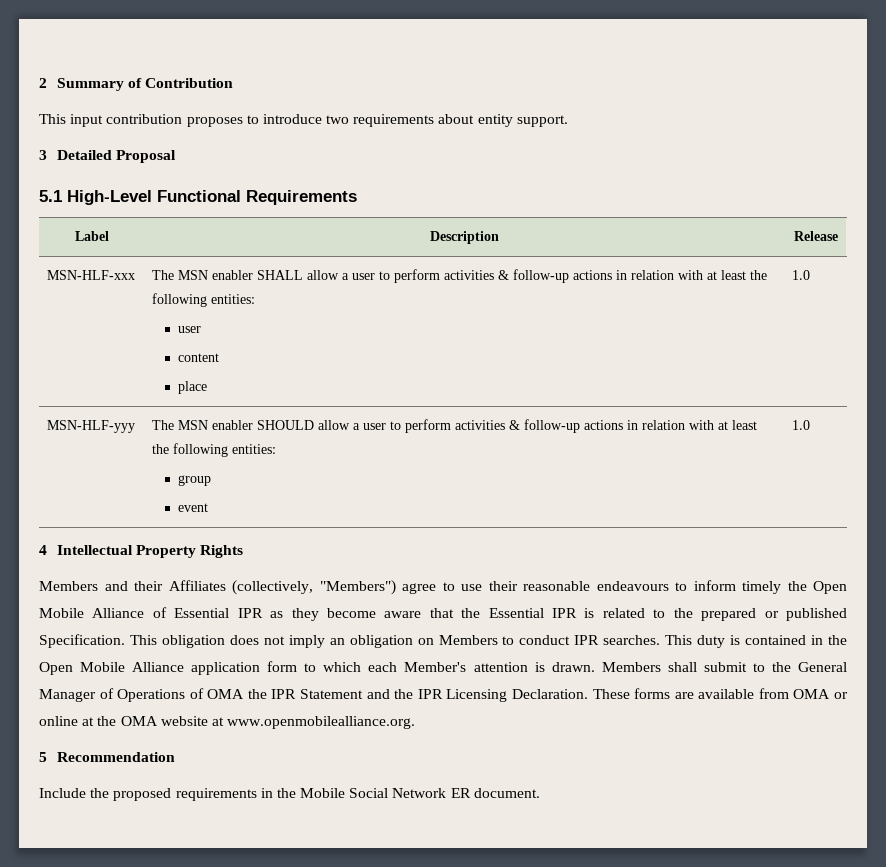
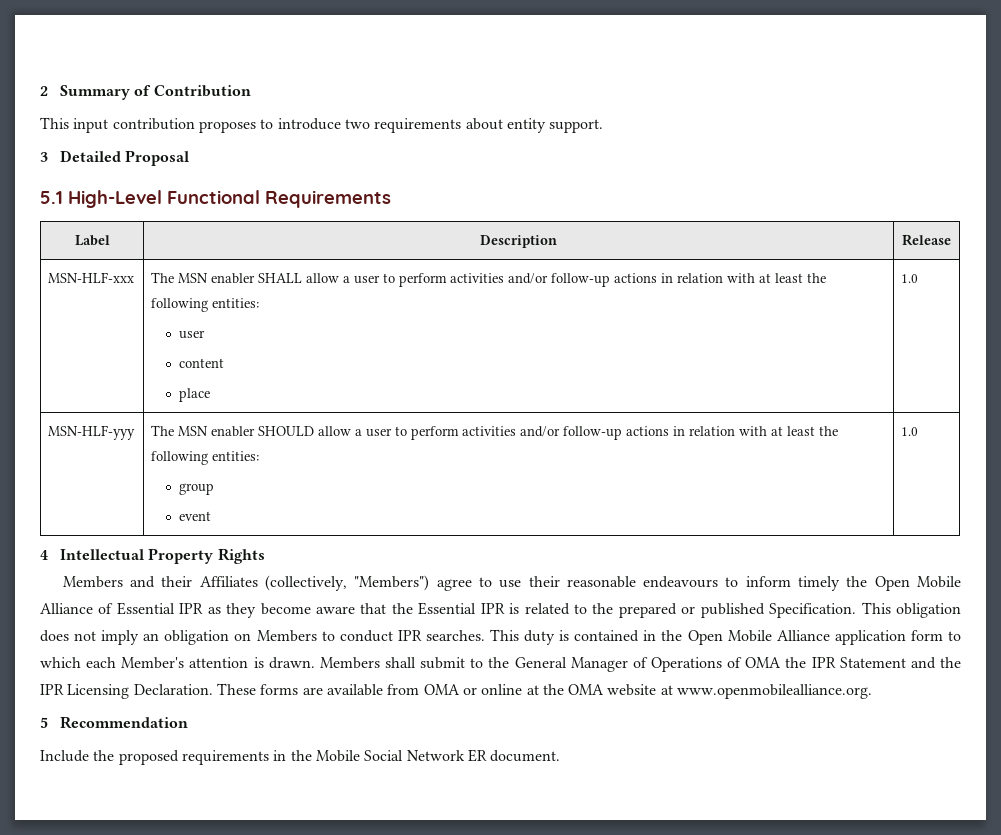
[498,270,510,280] & -> [508,273,549,284] and/or
[509,420,521,430] & -> [520,426,561,437] and/or

